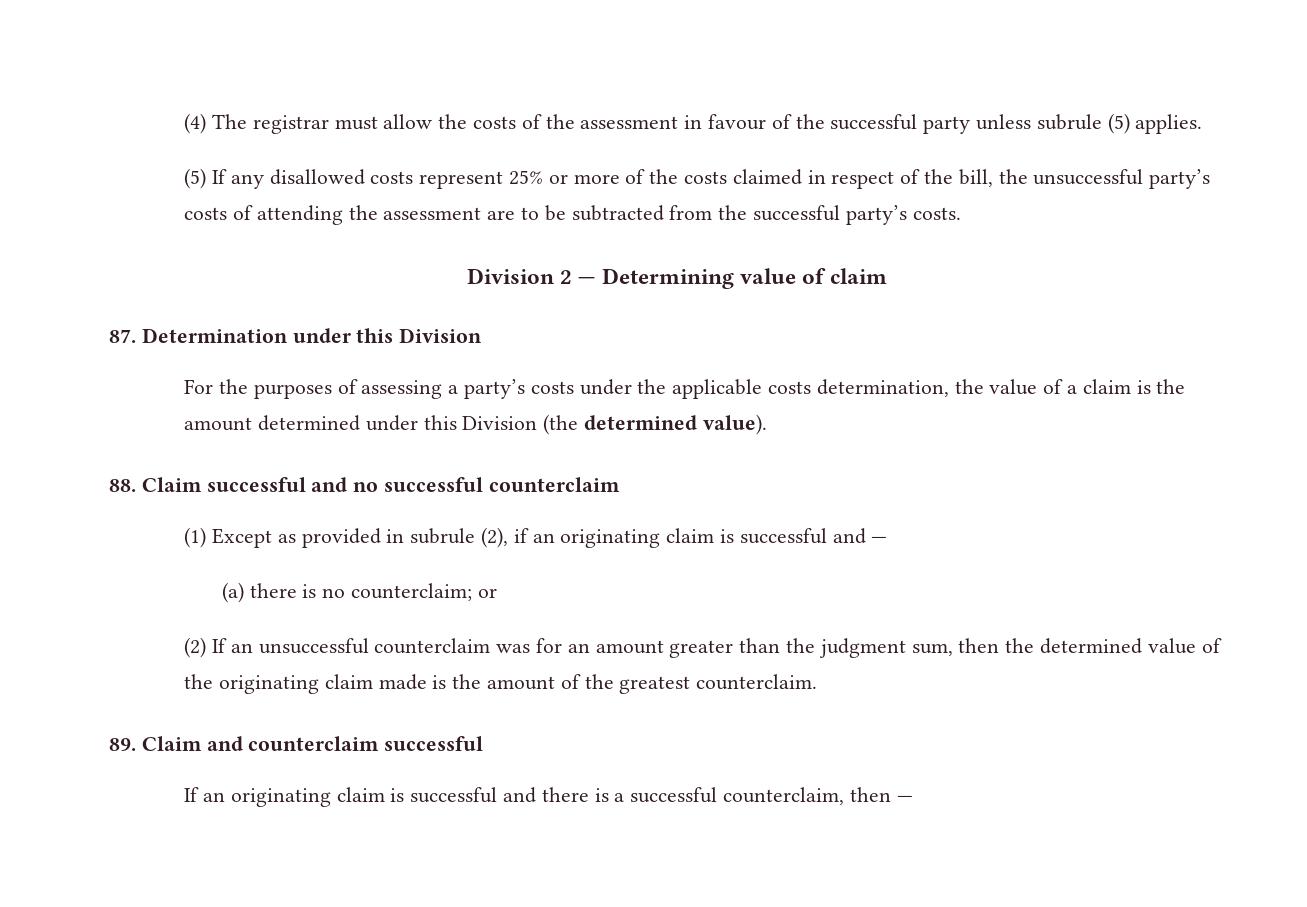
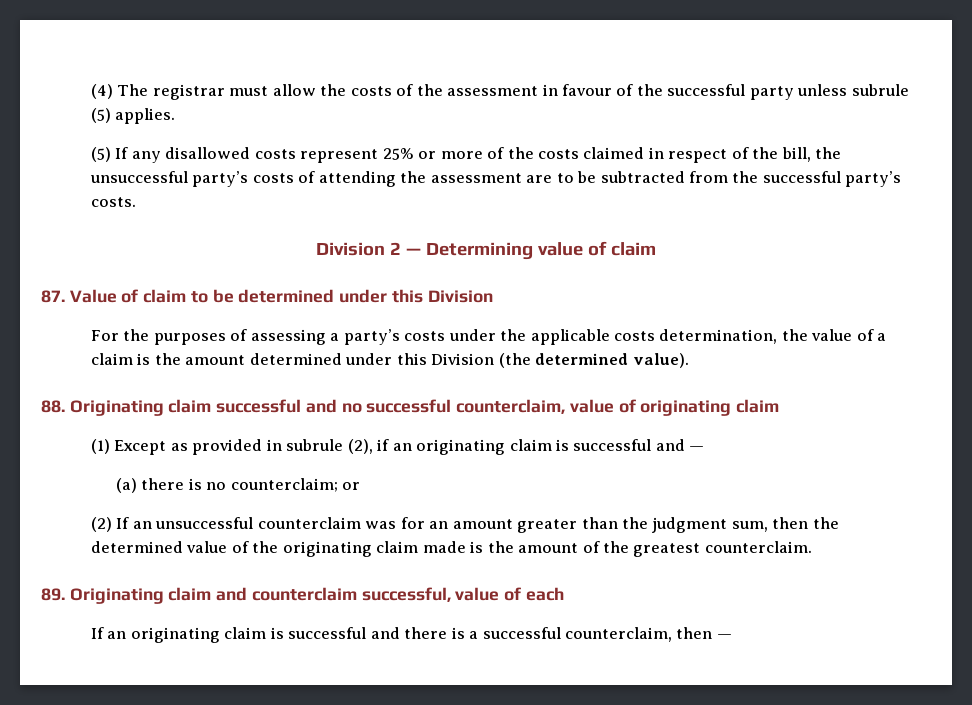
[141,328,288,343] Determination -> [69,289,335,303] Value of claim to be determined
[141,477,202,492] Claim -> [69,399,212,416] Originating claim
[488,477,620,492] counterclaim -> [456,399,779,416] counterclaim, value of originating claim
[141,736,484,751] Claim and counterclaim successful -> [69,587,564,604] Originating claim and counterclaim successful, value of each

